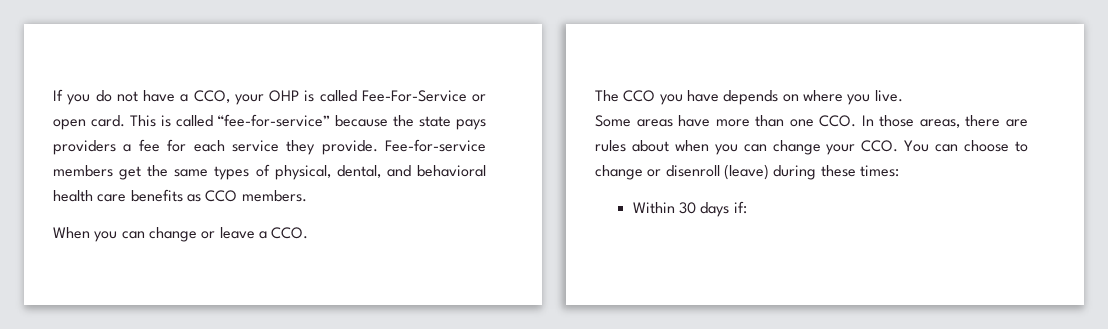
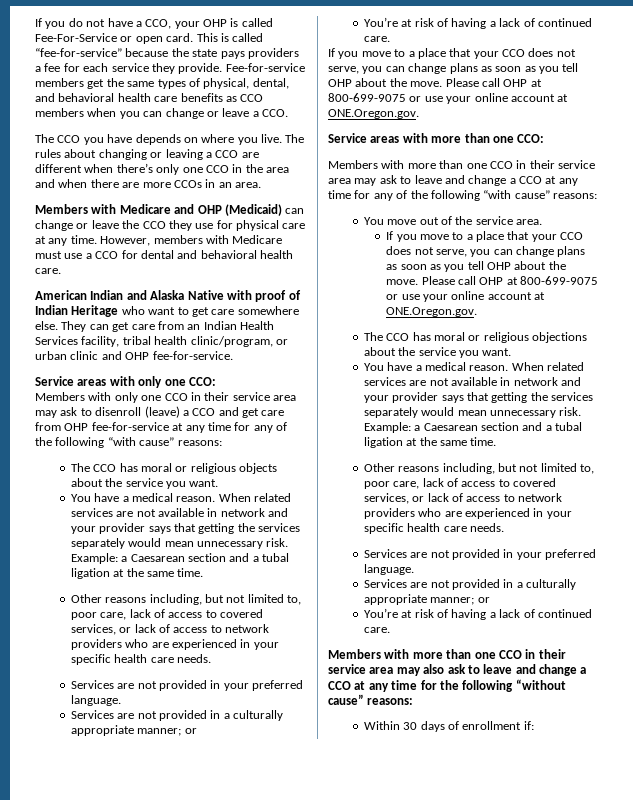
[241,190,307,202] [53,227,90,239] members. // When -> [35,108,117,117] members when
[595,115,1028,128] [595,140,1028,155] [595,164,899,180] // Some areas have more than one CCO. In those areas, there are rules about when you can change your CCO. You can choose to change or disenroll (leave) during these times: -> [285,134,305,143] [35,149,259,160] [35,163,289,175] [35,179,261,188] [35,204,305,216] [35,220,306,231] [35,235,283,246] [35,250,293,259] [35,268,61,274] [35,290,301,302] [35,305,299,317] [35,321,274,332] [35,336,288,347] [35,351,233,360] [35,376,216,388] [35,392,296,403] [35,406,285,418] [35,422,287,433] [35,437,222,448] [70,463,278,474] [70,478,219,489] [70,493,292,502] [70,508,289,517] [70,523,301,534] [70,538,289,549] [70,553,290,564] [70,568,204,579] [70,594,302,605] [70,609,264,620] [70,624,270,635] [70,639,279,650] [70,654,212,665] [70,680,304,691] [70,695,121,706] [70,710,284,721] [70,725,197,736] [363,17,592,29] [363,36,390,42] [328,48,576,59] [328,63,579,74] [328,78,542,87] [328,93,569,104] [328,109,419,119] [328,133,545,143] [328,160,595,169] [328,175,578,186] [328,190,597,201] [363,216,543,225] [386,231,584,242] [386,246,586,257] [386,261,566,272] [386,276,599,285] [386,291,546,302] [386,307,478,317] [363,332,588,343] [363,347,512,358] [363,362,585,371] [363,377,582,386] [363,392,594,403] [363,407,582,418] [363,422,583,433] [363,437,497,448] [363,463,595,474] [363,478,557,489] [363,493,563,504] [363,508,572,519] [363,523,505,534] [363,549,597,560] [363,564,414,575] [363,579,577,590] [363,594,490,605] [363,608,592,620] [363,627,390,633] [328,649,566,659] [328,664,587,676] [328,679,566,692] [328,694,414,705] The rules about changing or leaving a CCO are different when there’s only one CCO in the area and when there are more CCOs in an area. // Members with Medicare and OHP (Medicaid) can change or leave the CCO they use for physical care at any time. However, members with Medicare must use a CCO for dental and behavioral health care. // American Indian and Alaska Native with proof of Indian Heritage who want to get care somewhere else. They can get care from an Indian Health Services facility, tribal health clinic/program, or urban clinic and OHP fee-for-service. // Service areas with only one CCO: // Members with only one CCO in their service area may ask to disenroll (leave) a CCO and get care from OHP fee-for-service at any time for any of the following “with cause” reasons: // The CCO has moral or religious objects about the service you want. // You have a medical reason. When related services are not available in network and your provider says that getting the services separately would mean unnecessary risk. Example: a Caesarean section and a tubal ligation at the same time. // Other reasons including, but not limited to, poor care, lack of access to covered services, or lack of access to network providers who are experienced in your specific health care needs. // Services are not provided in your preferred language. // Services are not provided in a culturally appropriate manner; or // You’re at risk of having a lack of continued care. // If you move to a place that your CCO does not serve, you can change plans as soon as you tell OHP about the move. Please call OHP at 800-699-9075 or use your online account at ONE.Oregon.gov. // Service areas with more than one CCO: // Members with more than one CCO in their service area may ask to leave and change a CCO at any time for any of the following “with cause” reasons: // You move out of the service area. // If you move to a place that your CCO does not serve, you can change plans as soon as you tell OHP about the move. Please call OHP at 800-699-9075 or use your online account at ONE.Oregon.gov. // The CCO has moral or religious objections about the service you want. // You have a medical reason. When related services are not available in network and your provider says that getting the services separately would mean unnecessary risk. Example: a Caesarean section and a tubal ligation at the same time. // Other reasons including, but not limited to, poor care, lack of access to covered services, or lack of access to network providers who are experienced in your specific health care needs. // Services are not provided in your preferred language. // Services are not provided in a culturally appropriate manner; or // You’re at risk of having a lack of continued care. // Members with more than one CCO in their service area may also ask to leave and change a CCO at any time for the following “without cause” reasons:
(730, 209) none -> [448,721,522,730] of enrollment

